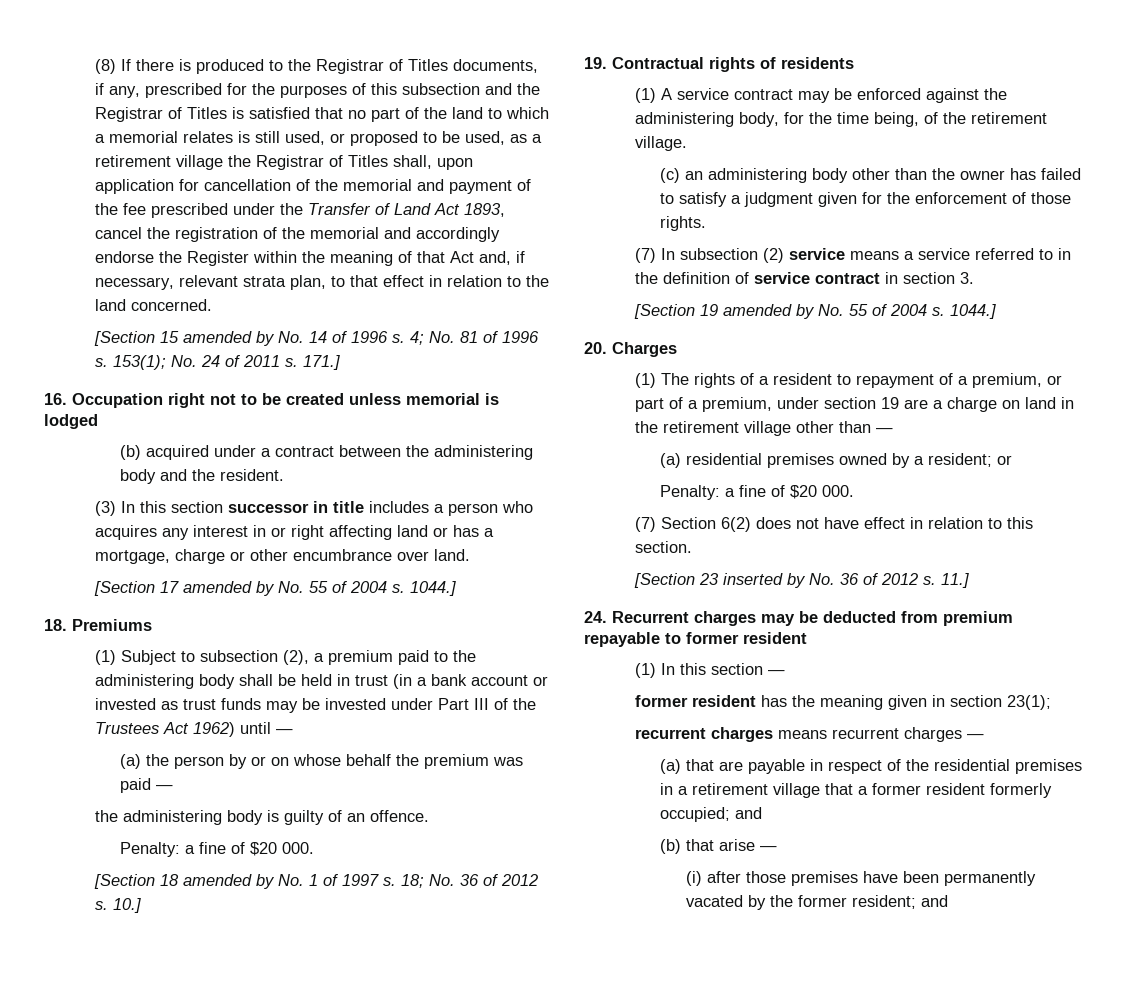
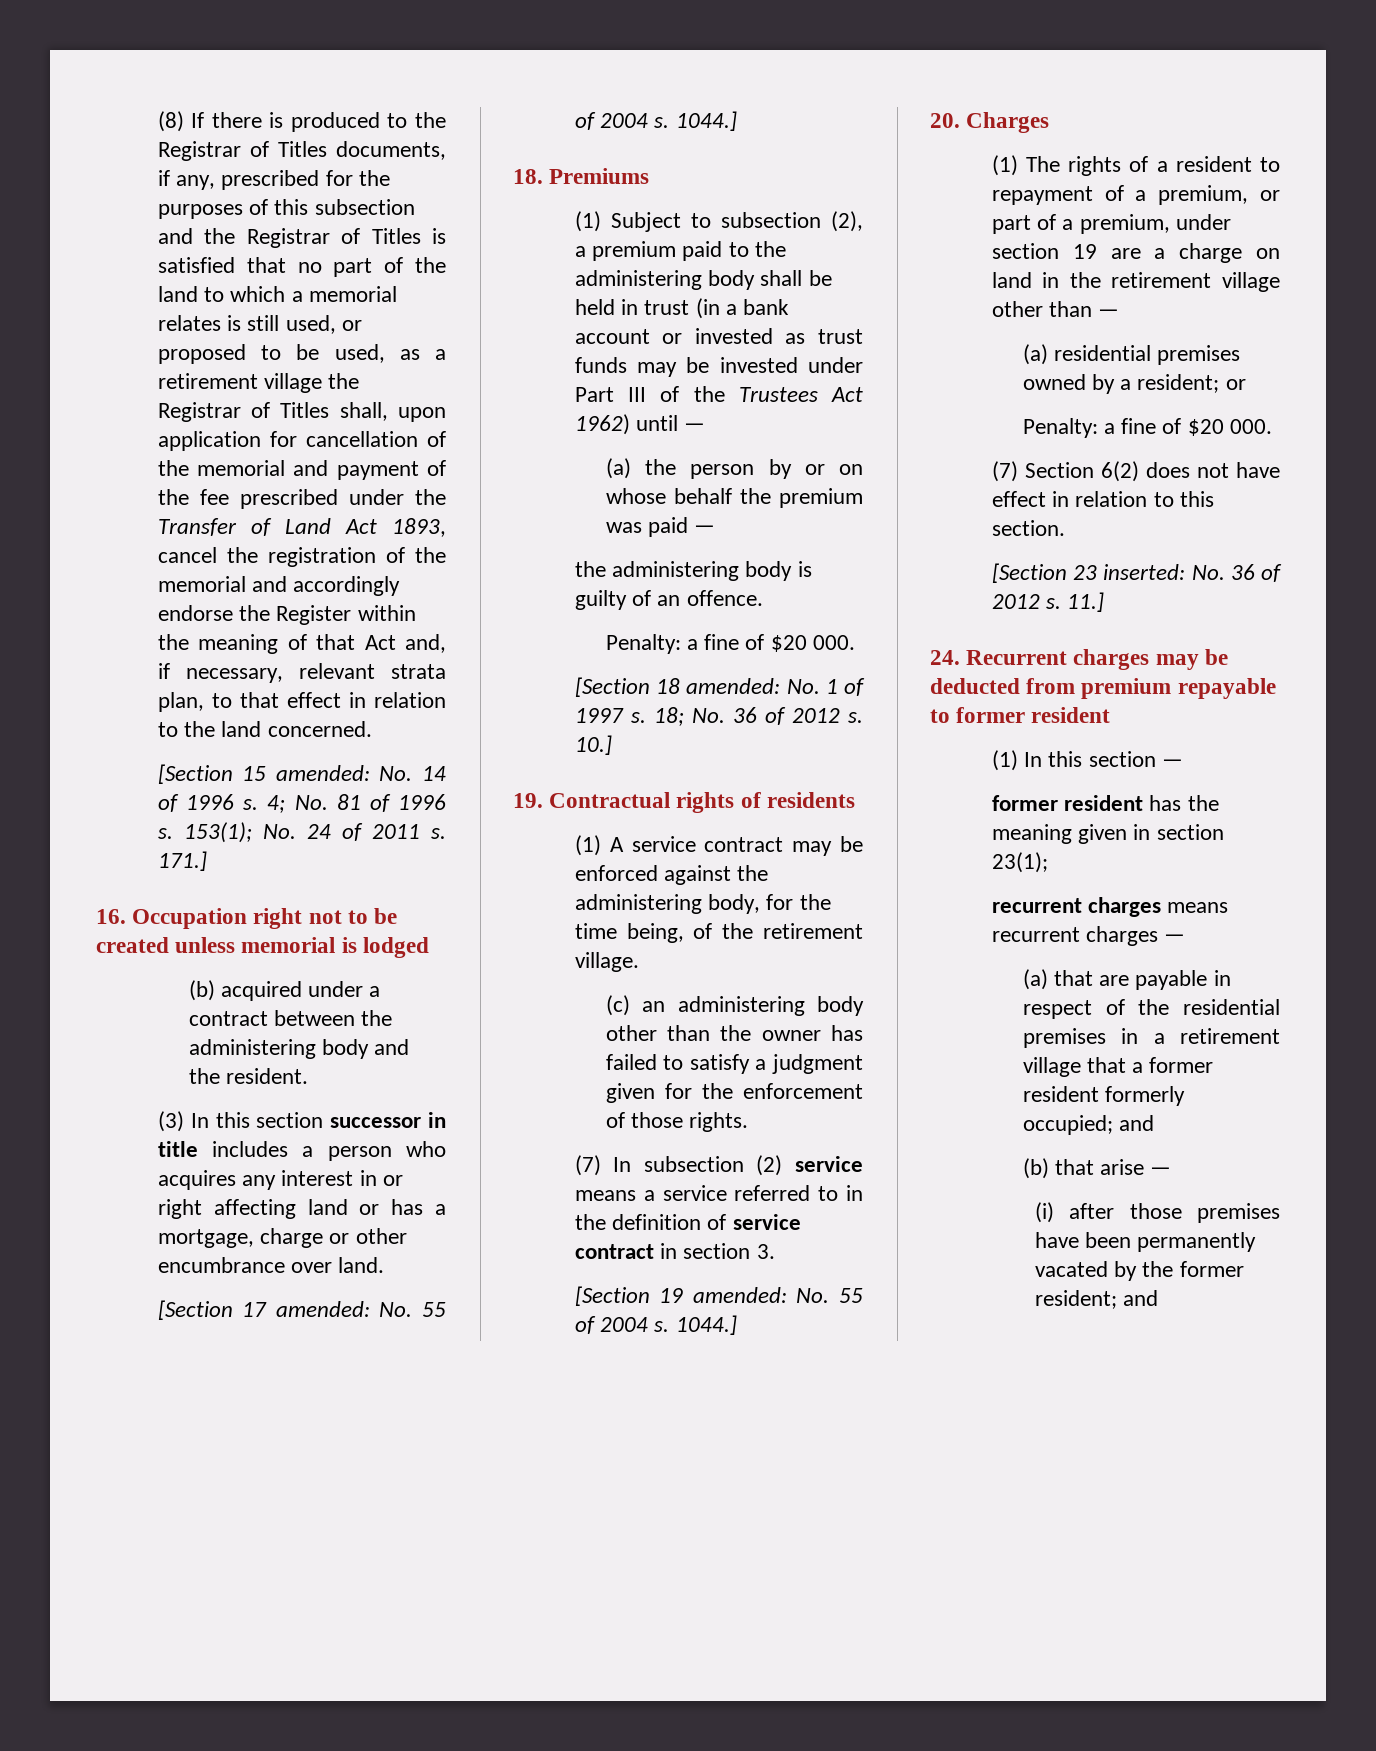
[182,331,275,346] amended by -> [275,765,370,781] amended:
[182,581,275,596] amended by -> [275,1301,370,1317] amended:
[182,874,275,889] amended by -> [686,678,781,694] amended:
[722,304,815,319] amended by -> [692,1287,787,1303] amended:
[722,573,806,588] inserted by -> [1103,564,1186,580] inserted:

